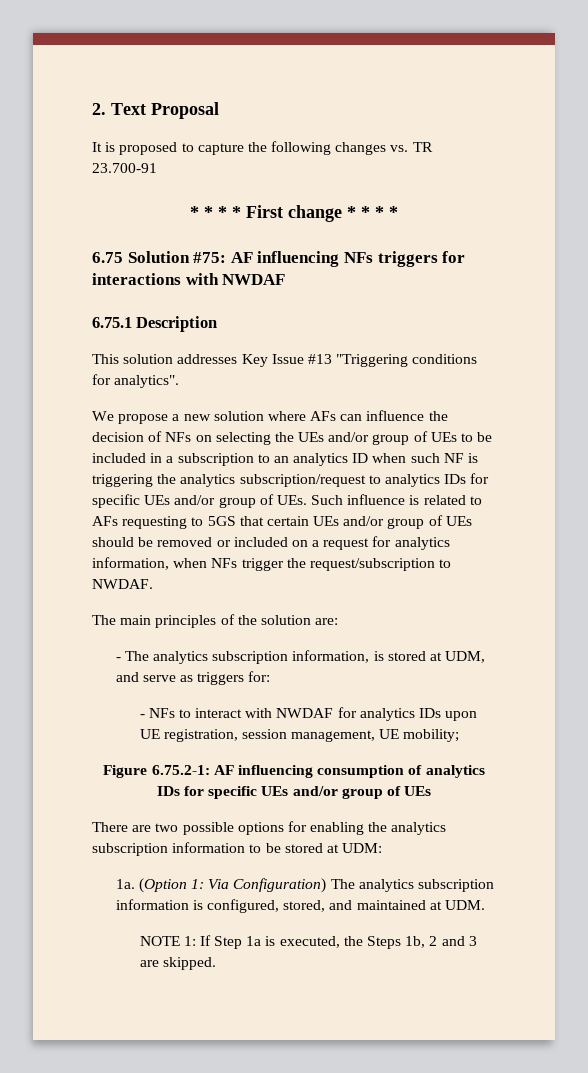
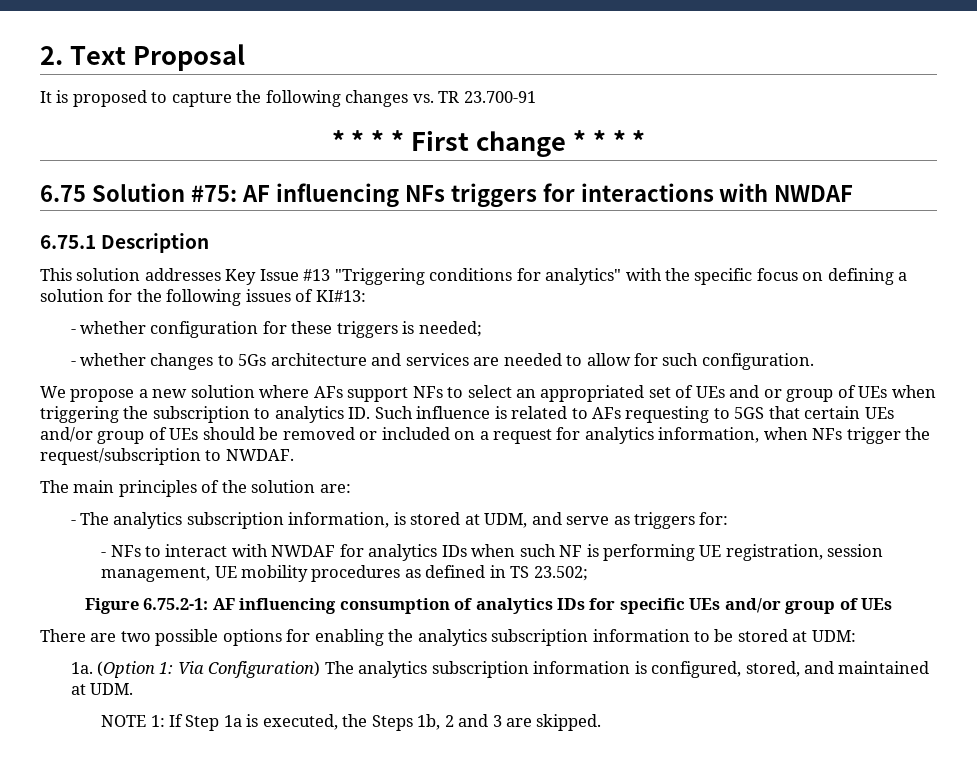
[114,375,180,388] analytics". -> [545,268,908,285] [40,289,366,306] [70,321,482,338] [70,353,814,370] analytics" with the specific focus on defining a solution for the following issues of KI#13: // - whether configuration for these triggers is needed; // - whether changes to 5Gs architecture and services are needed to allow for such configuration.
[340,410,448,421] [92,431,493,445] [92,453,479,466] [92,473,490,487] [92,494,307,508] can influence the decision of NFs on selecting the UEs and/or group of UEs to be included in a subscription to an analytics ID when such NF is triggering the analytics subscription/request to analytics IDs for specific UEs and/or group of UEs. -> [347,385,936,402] [40,406,371,423] support NFs to select an appropriated set of UEs and or group of UEs when triggering the subscription to analytics ID.
[445,711,478,721] upon -> [471,544,695,561] when such NF is performing
[403,729,460,742] mobility; -> [240,565,588,582] mobility procedures as defined in TS 23.502;

